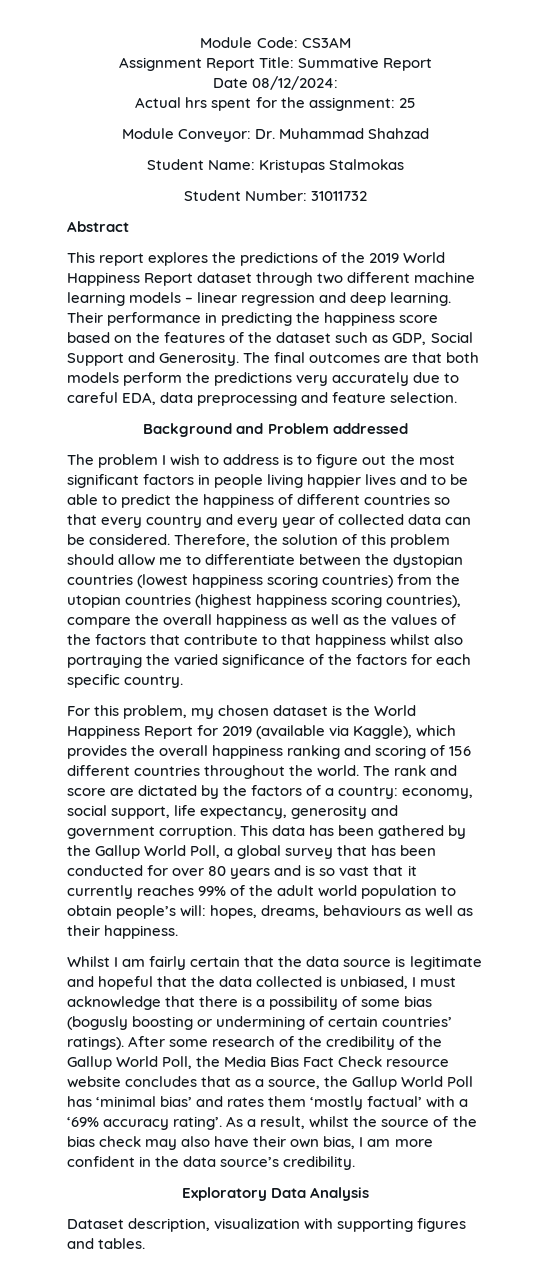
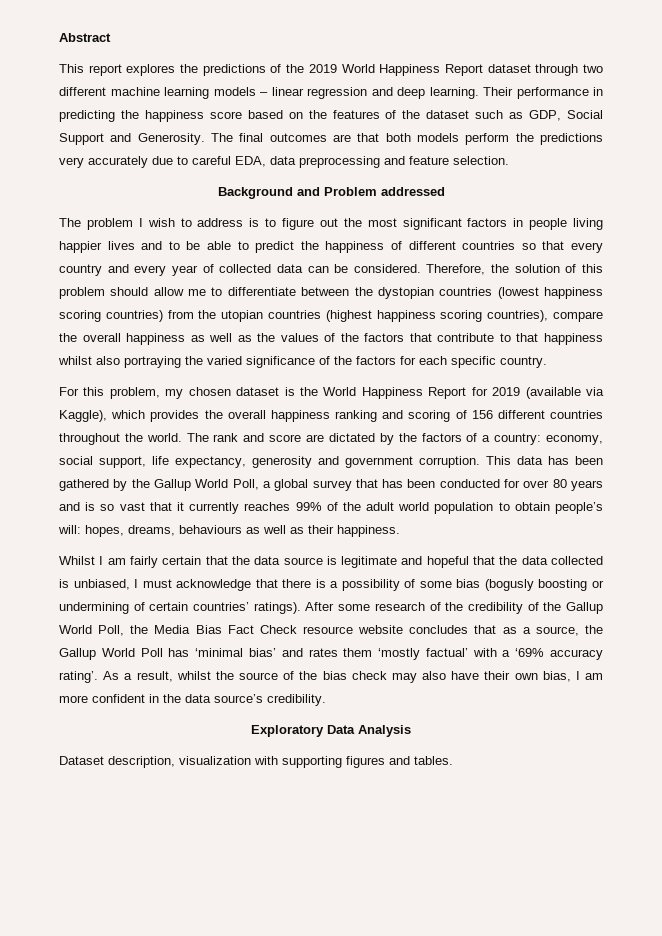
[200,37,351,48] [118,57,433,71] [212,76,339,90] [135,97,416,111] [121,128,430,142] [146,159,405,173] [183,190,368,201] Module Code: CS3AM // Assignment Report Title: Summative Report // Date 08/12/2024: // Actual hrs spent for the assignment: 25 // Module Conveyor: Dr. Muhammad Shahzad // Student Name: Kristupas Stalmokas // Student Number: 31011732 // -> (59, 37) none

